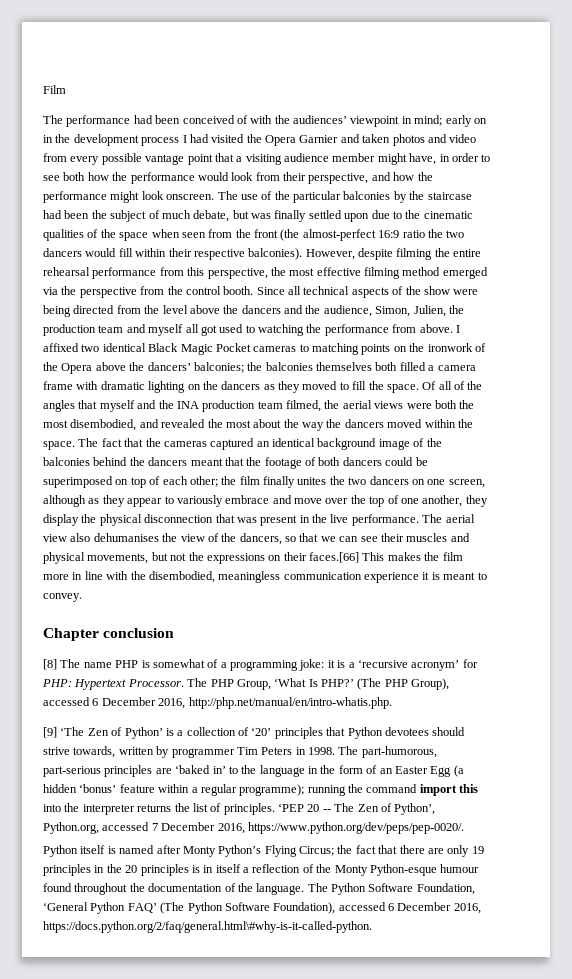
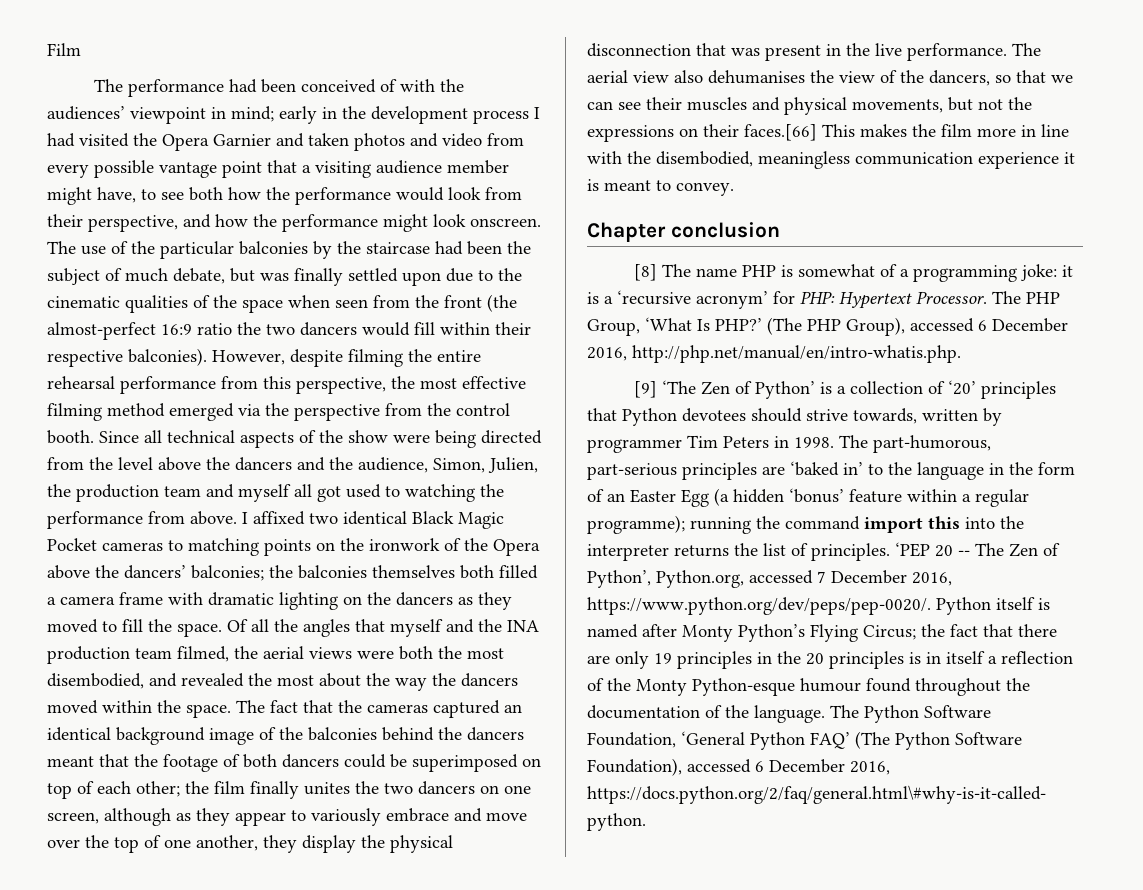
[473,118,487,124] on -> (317, 115) none
[439,153,479,162] in order -> (136, 195) none
[454,381,465,390] of -> (269, 625) none
(464, 828) // -> (931, 606) none

